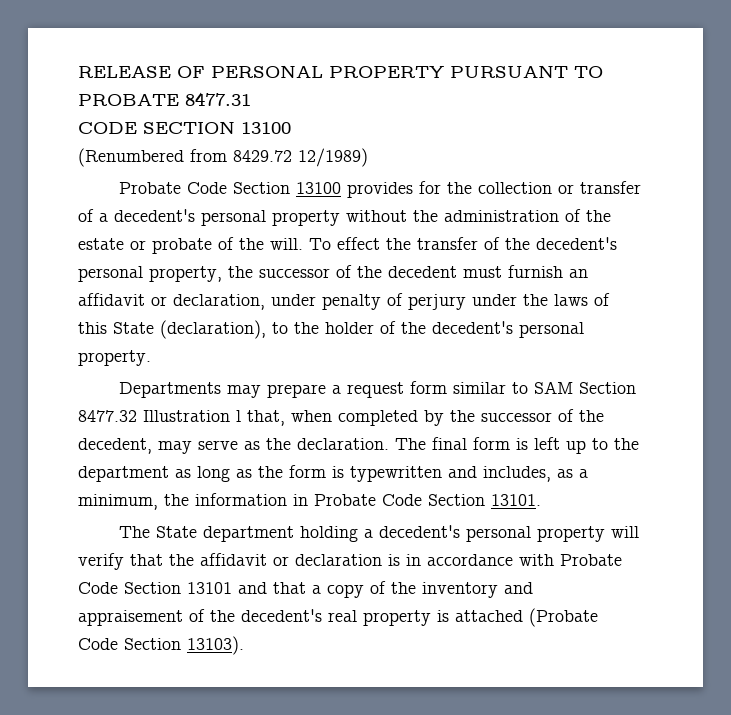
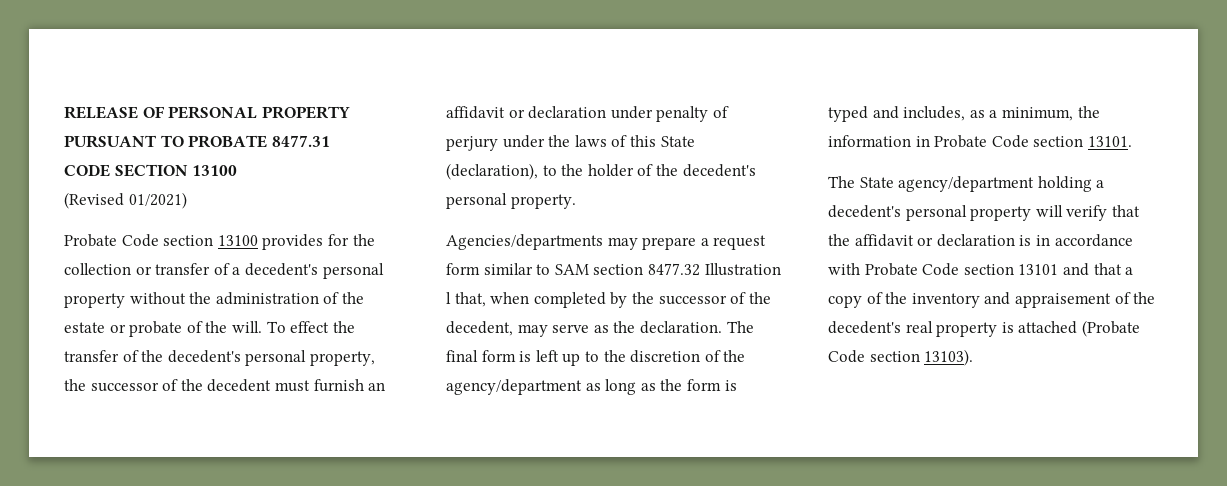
[78,148,368,167] [118,182,290,194] (Renumbered from 8429.72 12/1989) // Probate Code Section -> [64,192,187,209] [64,234,214,247] (Revised 01/2021) // Probate Code section
[173,294,265,310] declaration, -> [528,106,607,119] declaration
[118,382,221,398] Departments -> [446,234,603,250] Agencies/departments
[578,382,636,394] Section -> [593,264,644,275] section
[78,466,169,482] department -> [630,350,746,363] [446,379,582,395] discretion of the agency/department
[350,466,442,482] typewritten -> [828,106,868,122] typed
[428,494,485,506] Section -> [1033,136,1084,147] section
[202,526,294,542] department -> [898,176,1035,192] agency/department
[124,582,181,594] Section -> [963,264,1014,275] section
[124,638,181,650] Section -> [869,351,920,362] section

